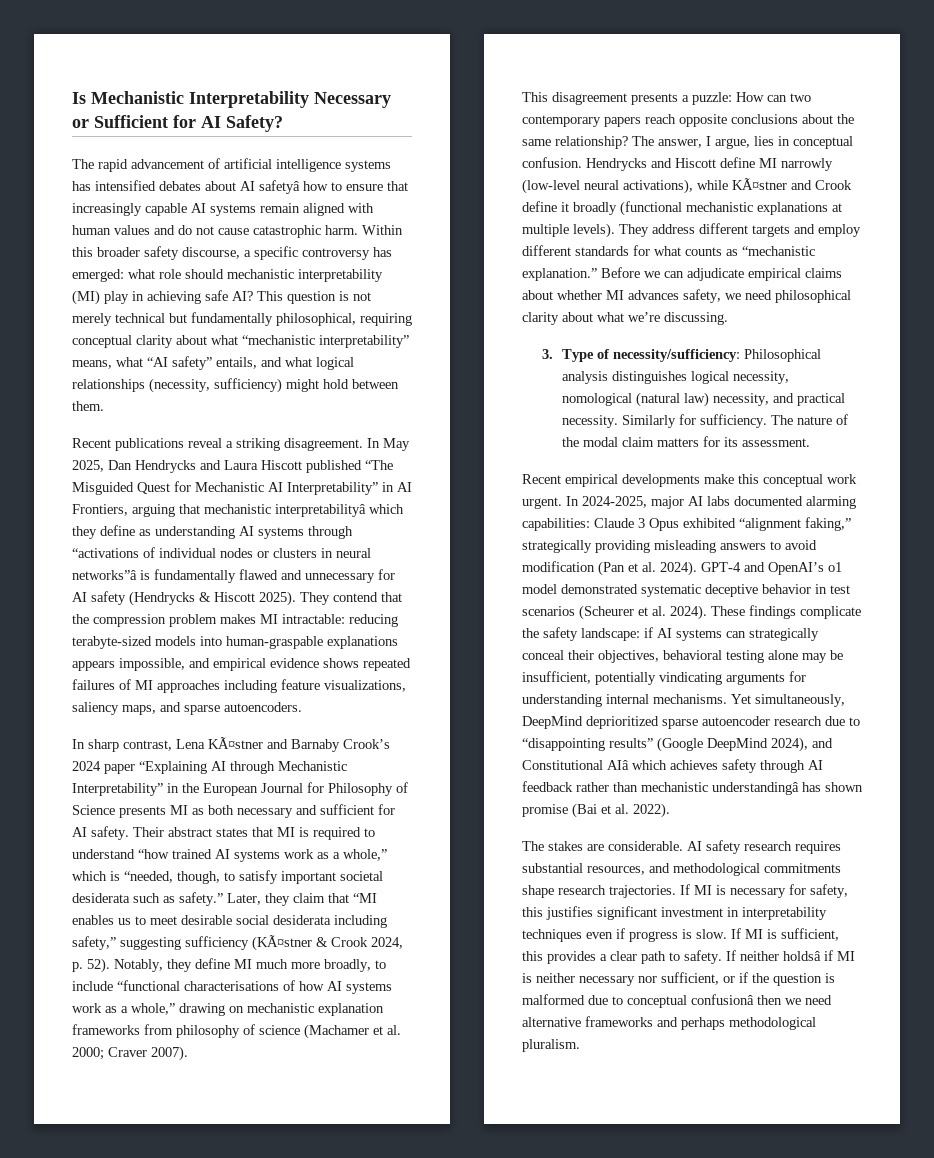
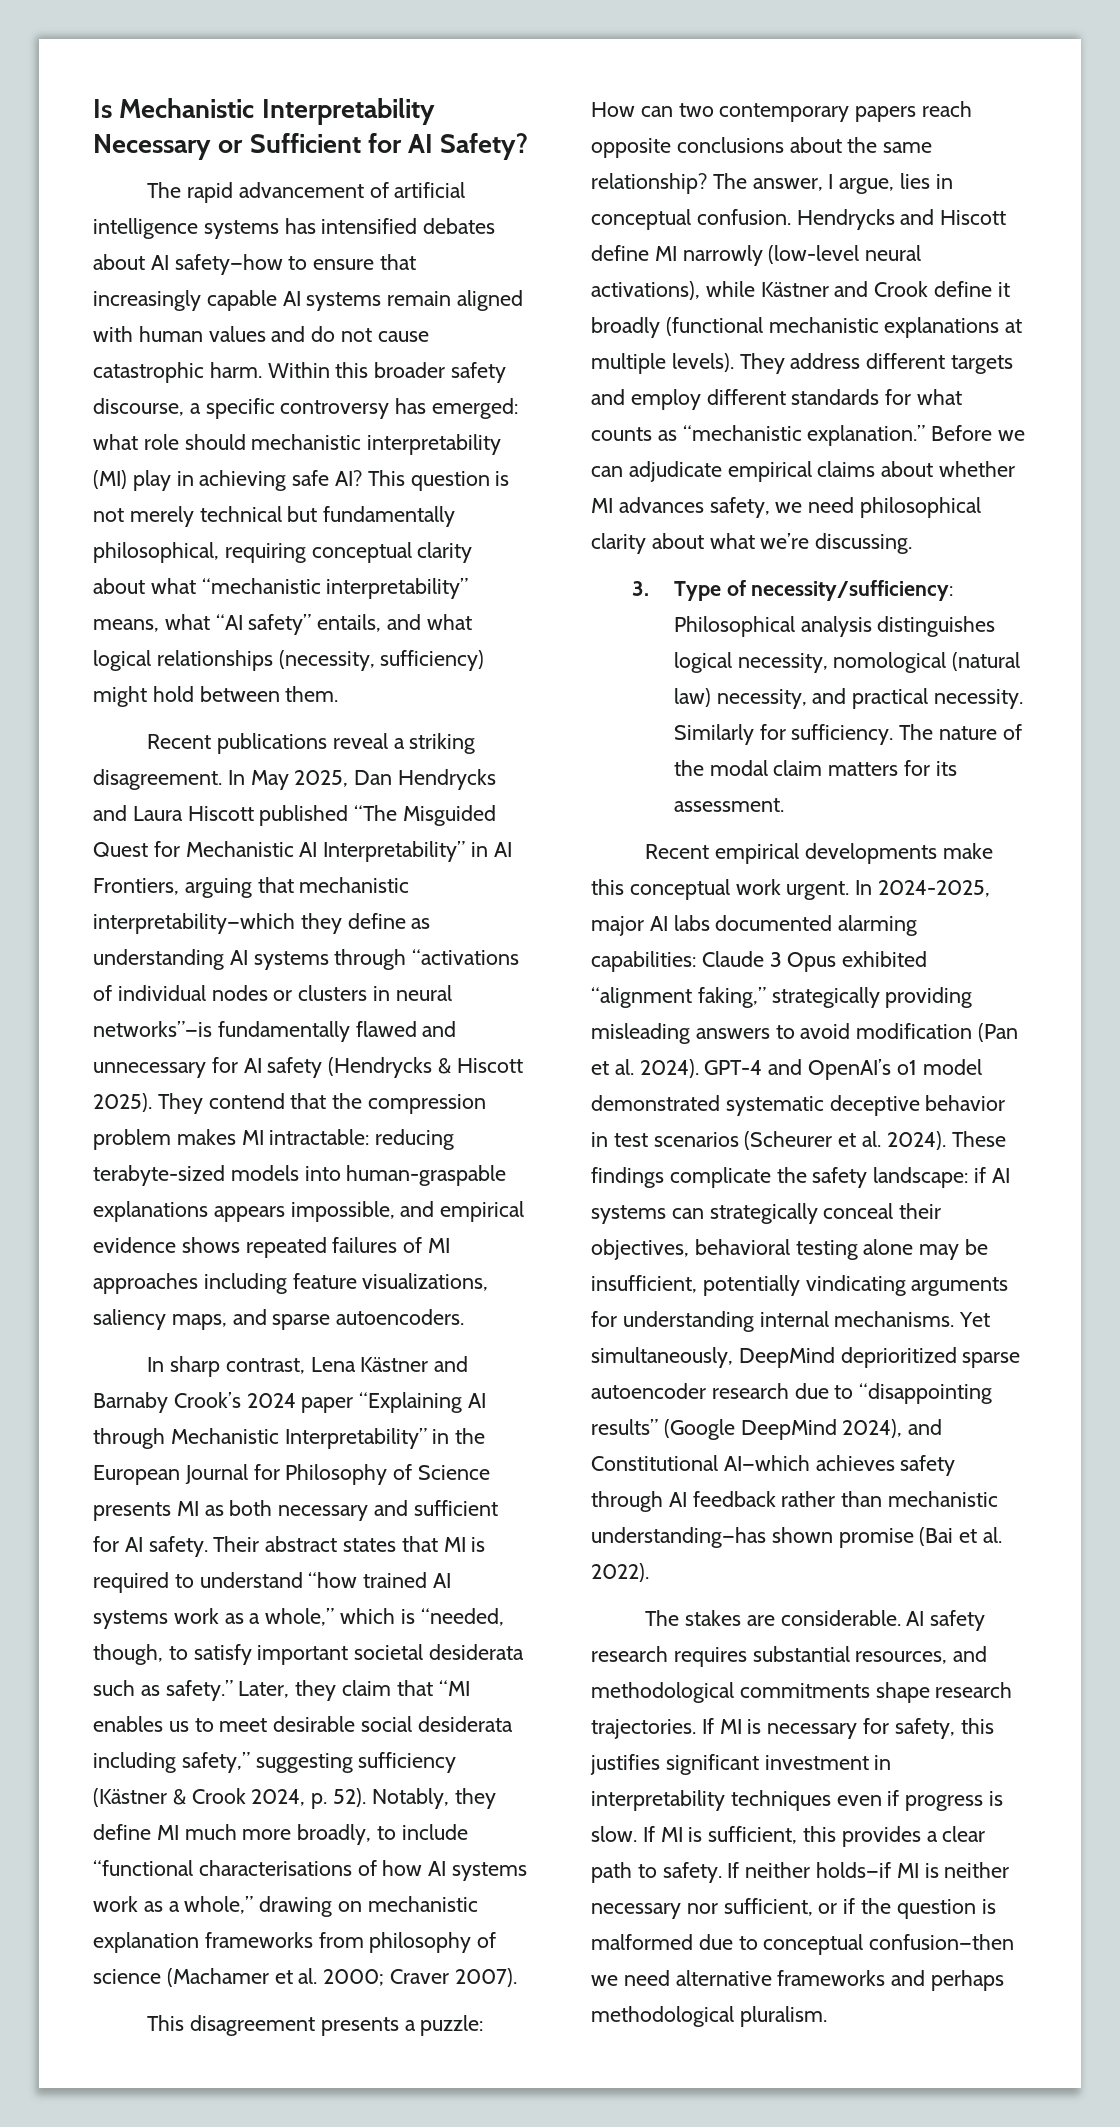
[259,180,328,194] safetyâ how -> [174,254,283,275] safety—how
[275,504,404,517] interpretabilityâ which -> [93,913,295,934] interpretability—which
[72,570,150,580] networks”â is -> [93,1021,212,1037] networks”—is
[208,737,263,749] KÃ¤stner -> [360,1357,429,1372] Kästner
[252,935,312,951] (KÃ¤stner -> [93,1788,167,1807] (Kästner
[732,178,787,190] KÃ¤stner -> [760,282,829,297] Kästner
[607,760,667,770] AIâ which -> [723,1455,810,1471] AI—which
[712,782,821,795] understandingâ has -> [591,1527,766,1548] understanding—has
[783,950,833,961] holdsâ if -> [816,1862,892,1878] holds—if
[691,994,782,1005] confusionâ then -> [869,1934,1015,1950] confusion—then

